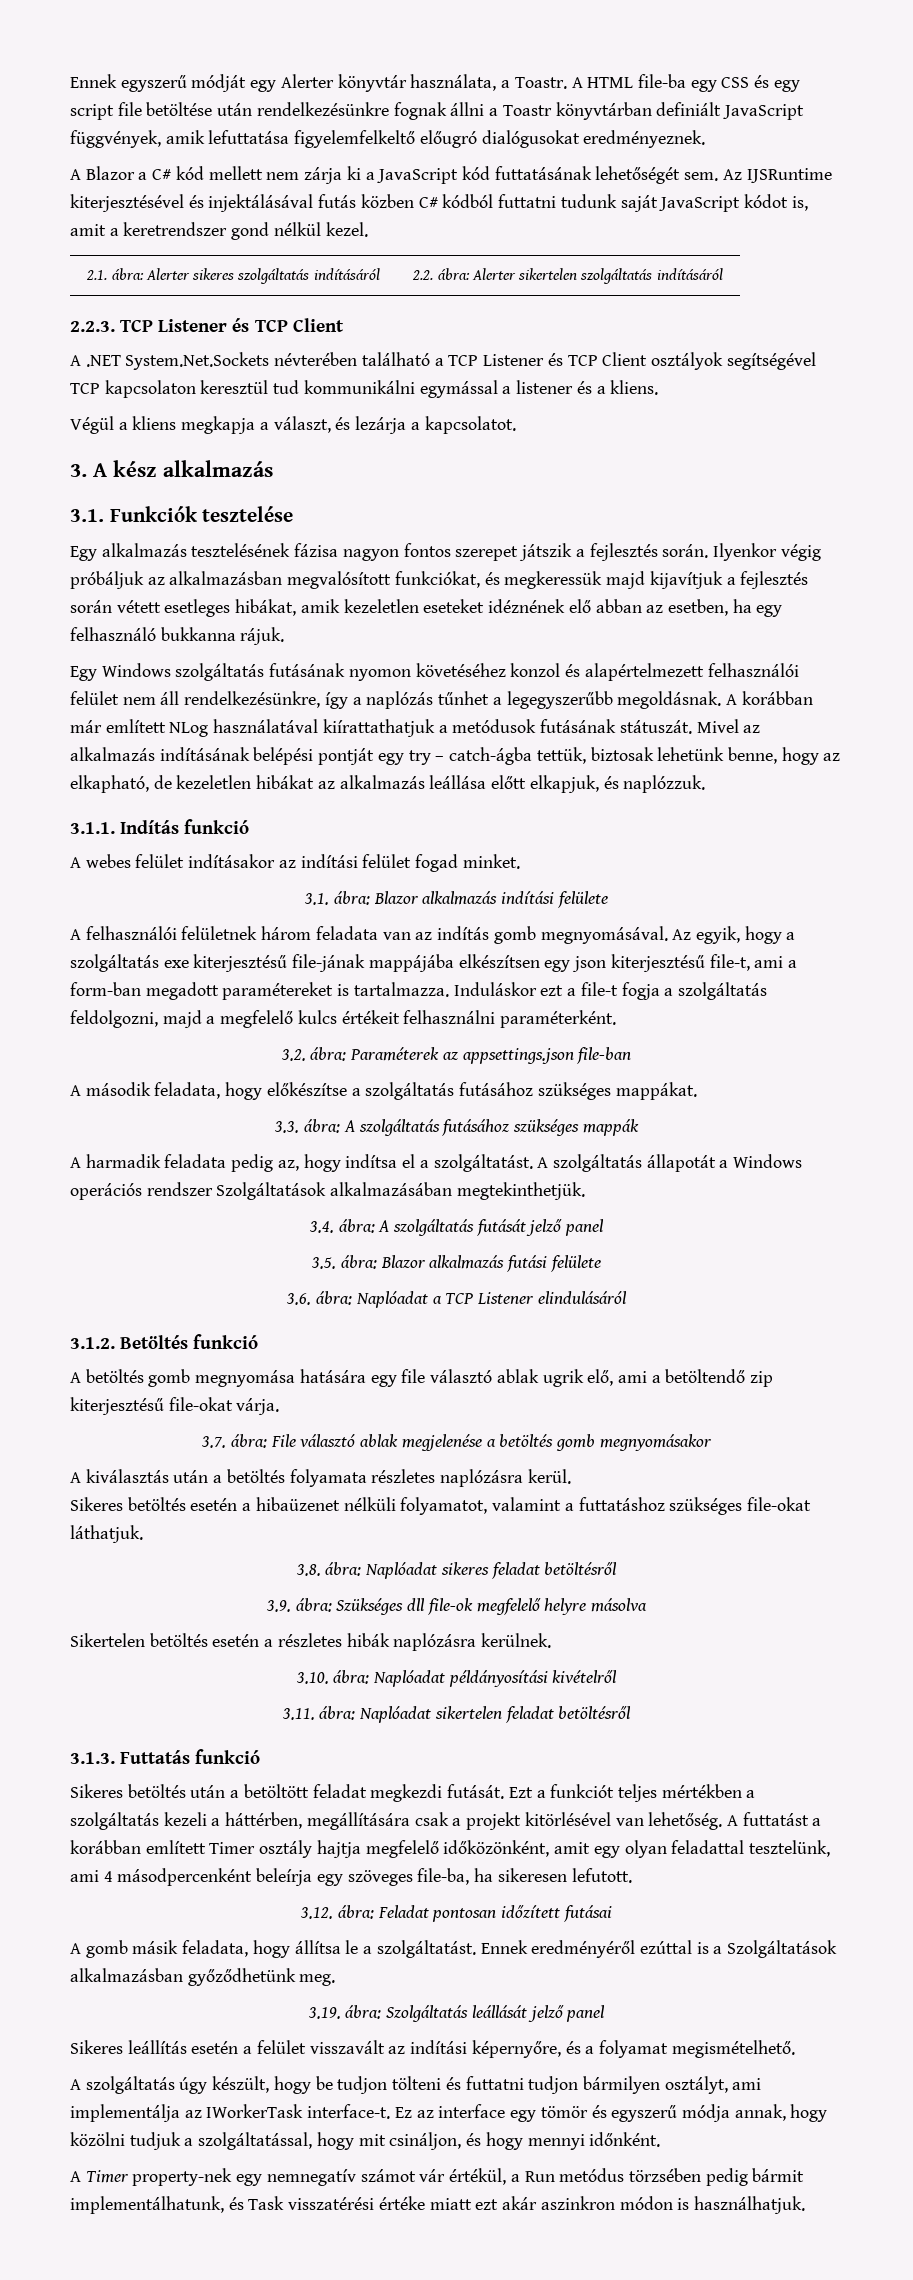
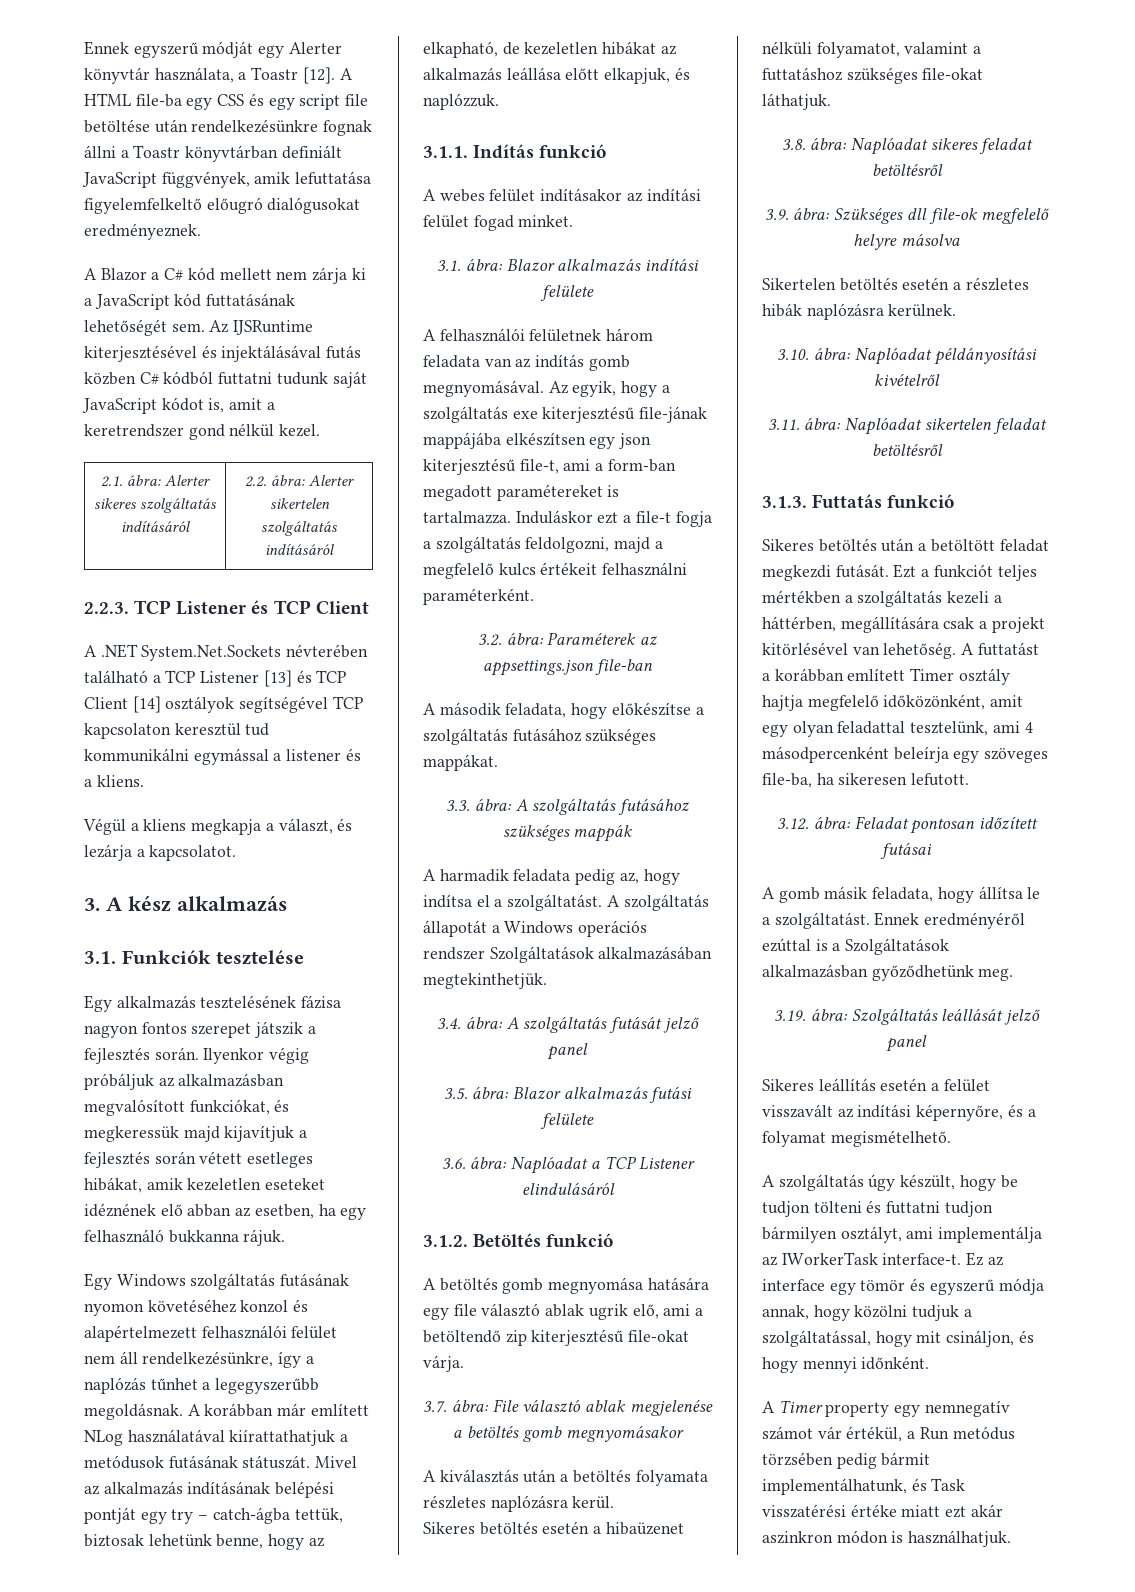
[514,77,567,89] Toastr. -> [251,67,335,84] Toastr [12].
[547,352,648,366] és TCP Client -> [263,670,347,687] [84,696,161,713] [13] és TCP Client [14]
[132,2168,233,2186] property-nek -> [825,1402,890,1417] property

